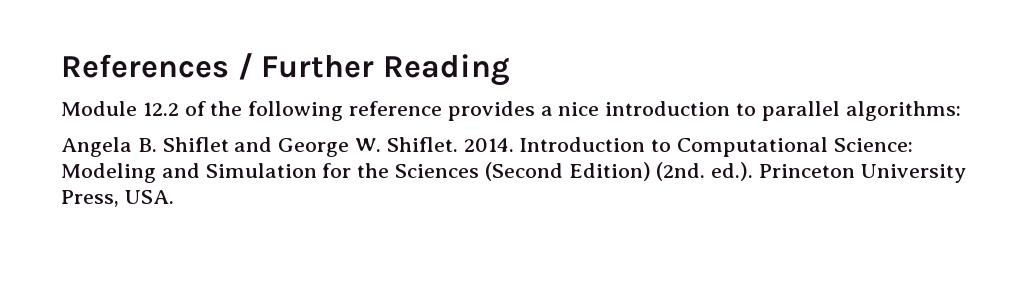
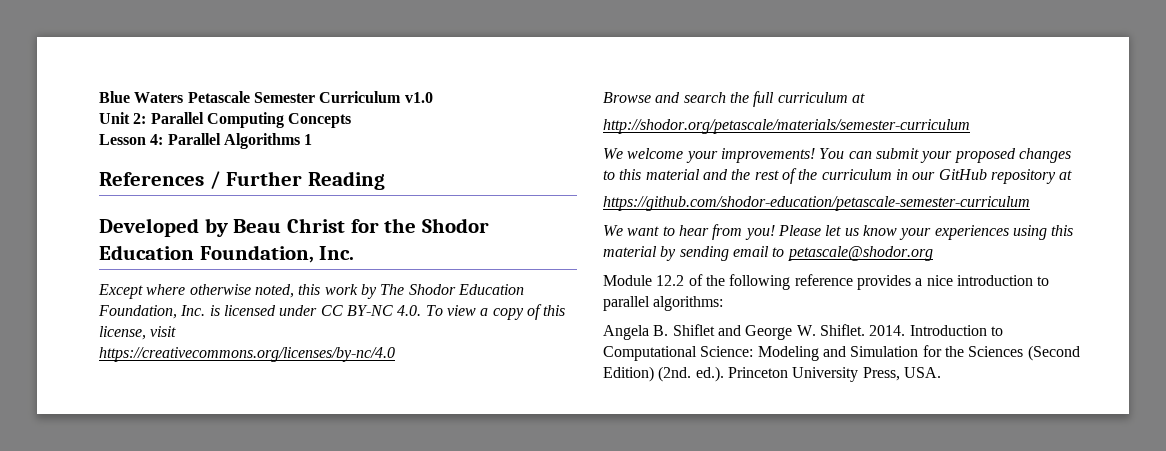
[61,53,510,86] References / Further Reading -> [99,91,433,103] [99,112,352,128] [99,133,313,149] [99,171,386,190] [99,218,490,237] [99,245,355,263] [98,284,524,299] [98,304,566,320] [99,326,177,340] [99,347,395,362] [603,91,865,107] [603,119,970,134] [603,148,1071,163] [603,168,1073,184] [603,196,1030,211] [603,224,1074,240] [603,246,933,261] Blue Waters Petascale Semester Curriculum v1.0 // Unit 2: Parallel Computing Concepts // Lesson 4: Parallel Algorithms 1 // References / Further Reading // Developed by Beau Christ for the Shodor Education Foundation, Inc. // Except where otherwise noted, this work by The Shodor Education Foundation, Inc. is licensed under CC BY-NC 4.0. To view a copy of this license, visit // https://creativecommons.org/licenses/by-nc/4.0 // Browse and search the full curriculum at // http://shodor.org/petascale/materials/semester-curriculum // We welcome your improvements! You can submit your proposed changes to this material and the rest of the curriculum in our GitHub repository at // https://github.com/shodor-education/petascale-semester-curriculum // We want to hear from you! Please let us know your experiences using this material by sending email to petascale@shodor.org

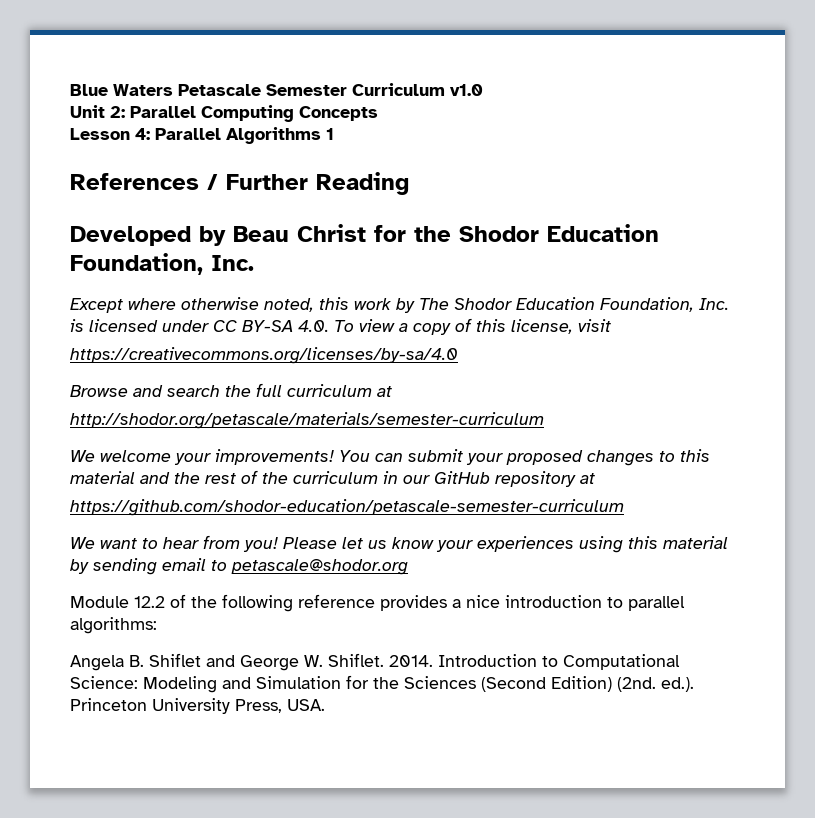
[346,305,393,316] BY-NC -> [242,320,293,332] BY-SA
[99,347,395,362] https://creativecommons.org/licenses/by-nc/4.0 -> [70,347,458,364] https://creativecommons.org/licenses/by-sa/4.0

